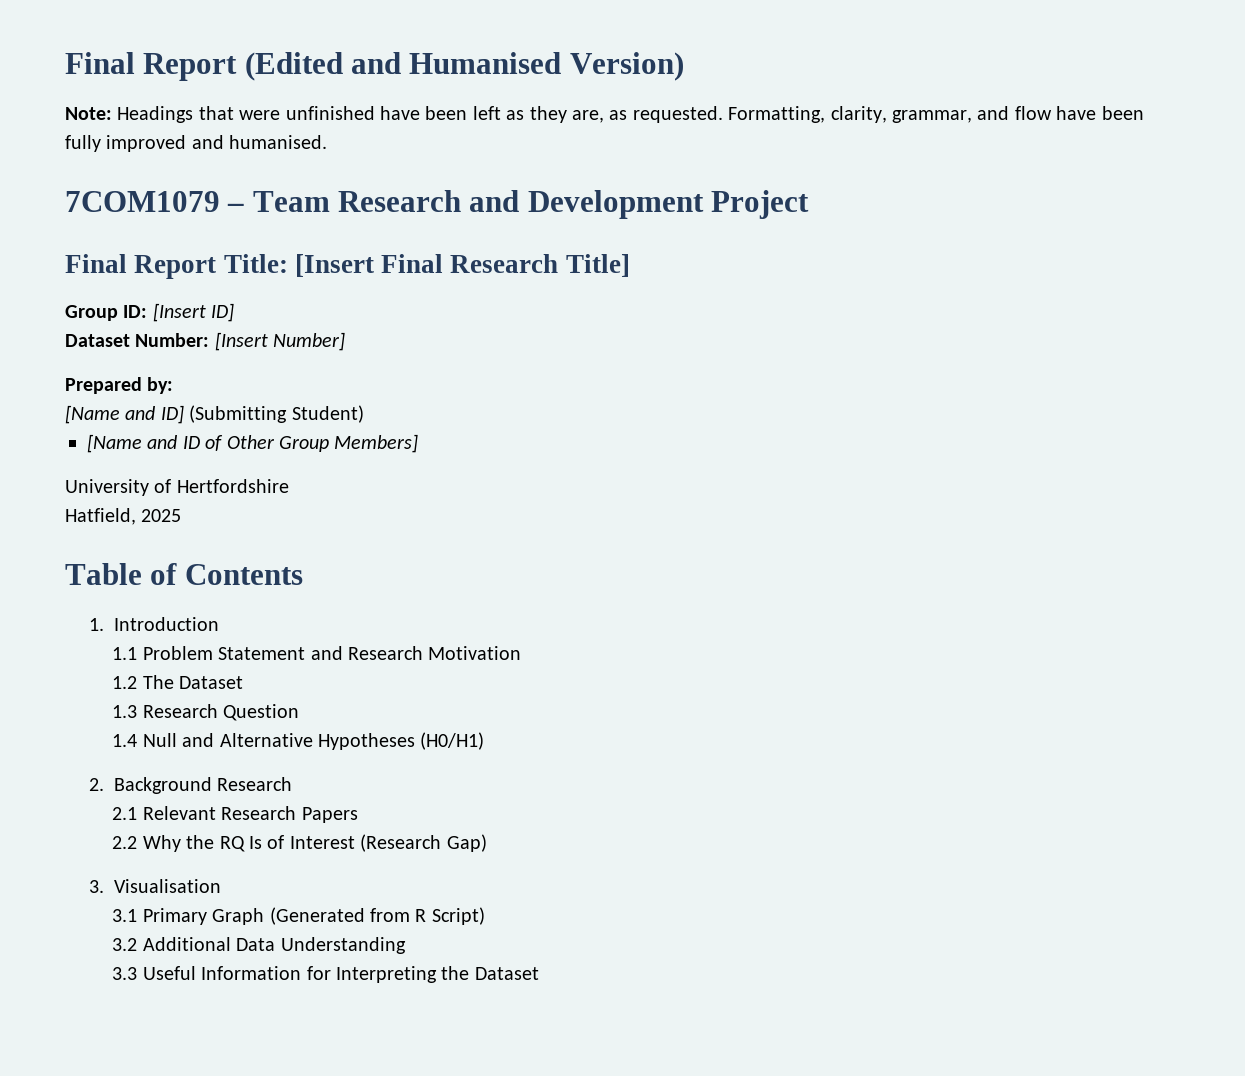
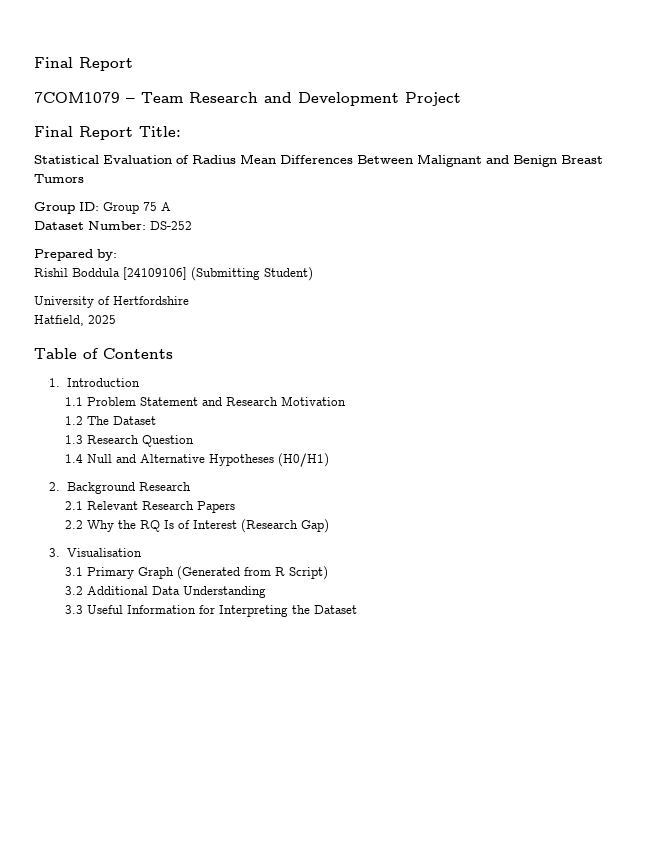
[65,52,684,81] [65,106,1144,123] [65,135,328,152] Final Report (Edited and Humanised Version) // Note: Headings that were unfinished have been left as they are, as requested. Formatting, clarity, grammar, and flow have been fully improved and humanised. -> [34,57,133,71] Final Report
[294,254,630,277] [Insert Final Research Title] -> [34,154,603,167] [34,174,84,183] // Statistical Evaluation of Radius Mean Differences Between Malignant and Benign Breast Tumors
[152,303,235,322] [Insert ID] -> [103,202,171,214] Group 75 A
[214,332,346,351] [Insert Number] -> [150,221,192,230] DS-252
[65,405,184,424] [Name and ID] -> [34,267,187,280] Rishil Boddula [24109106]
[87,434,419,453] // [Name and ID of Other Group Members] -> (313, 274) none

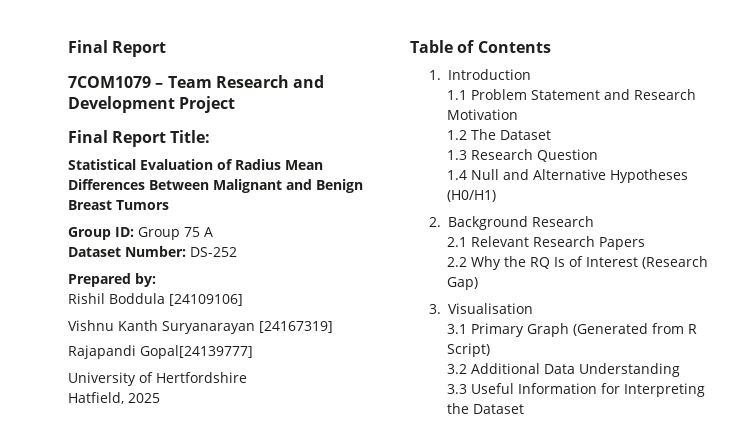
[191,267,313,281] (Submitting Student) -> [68,320,333,334] [68,345,253,359] // Vishnu Kanth Suryanarayan [24167319] // Rajapandi Gopal[24139777]

